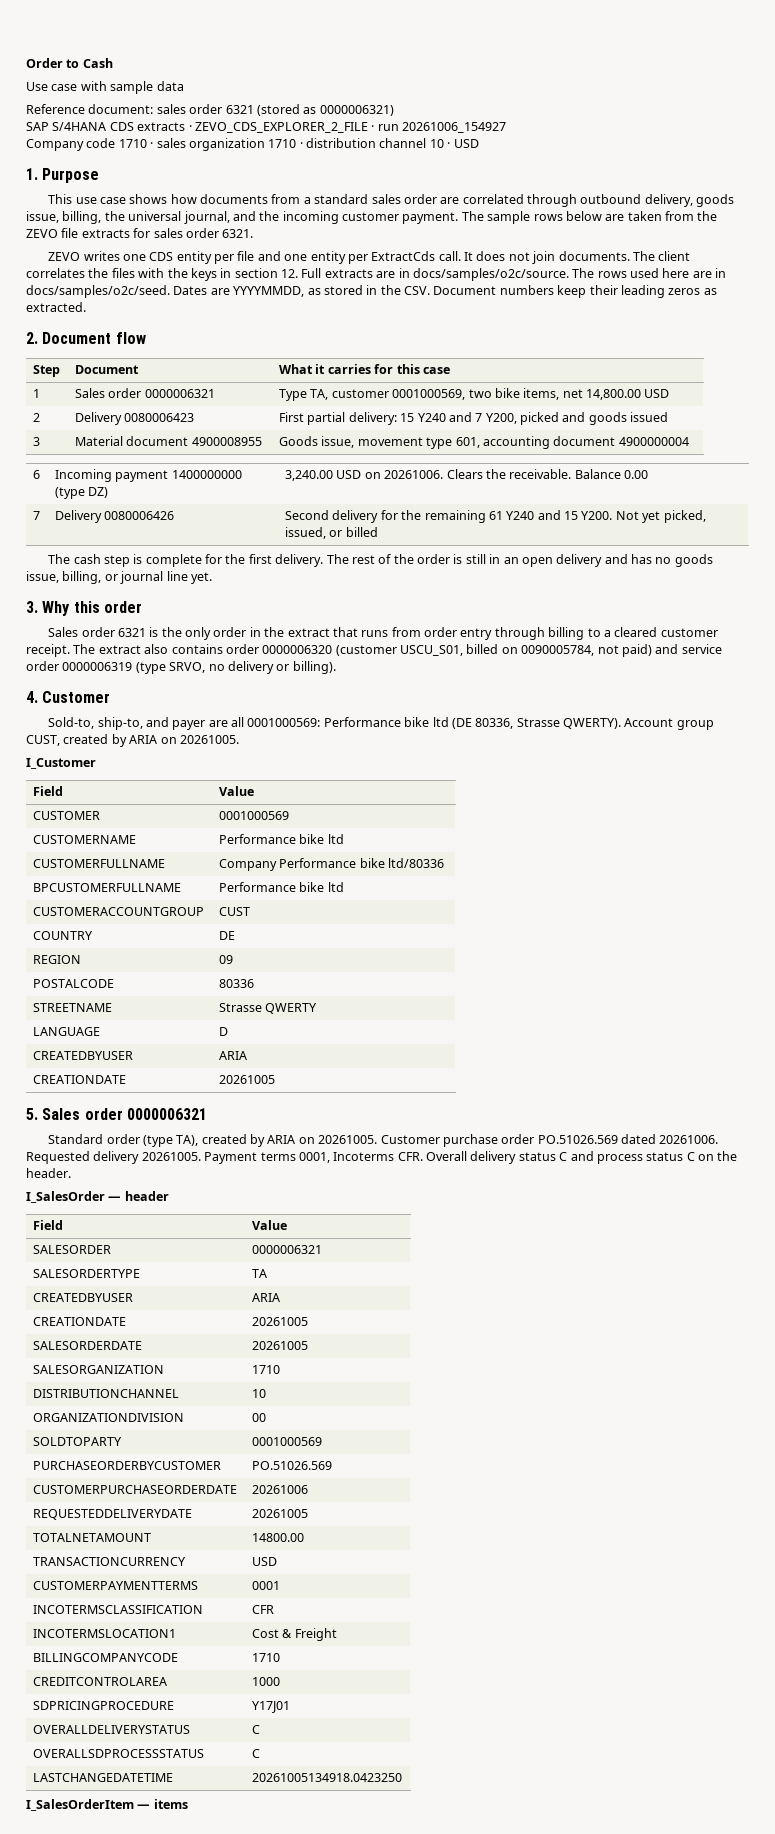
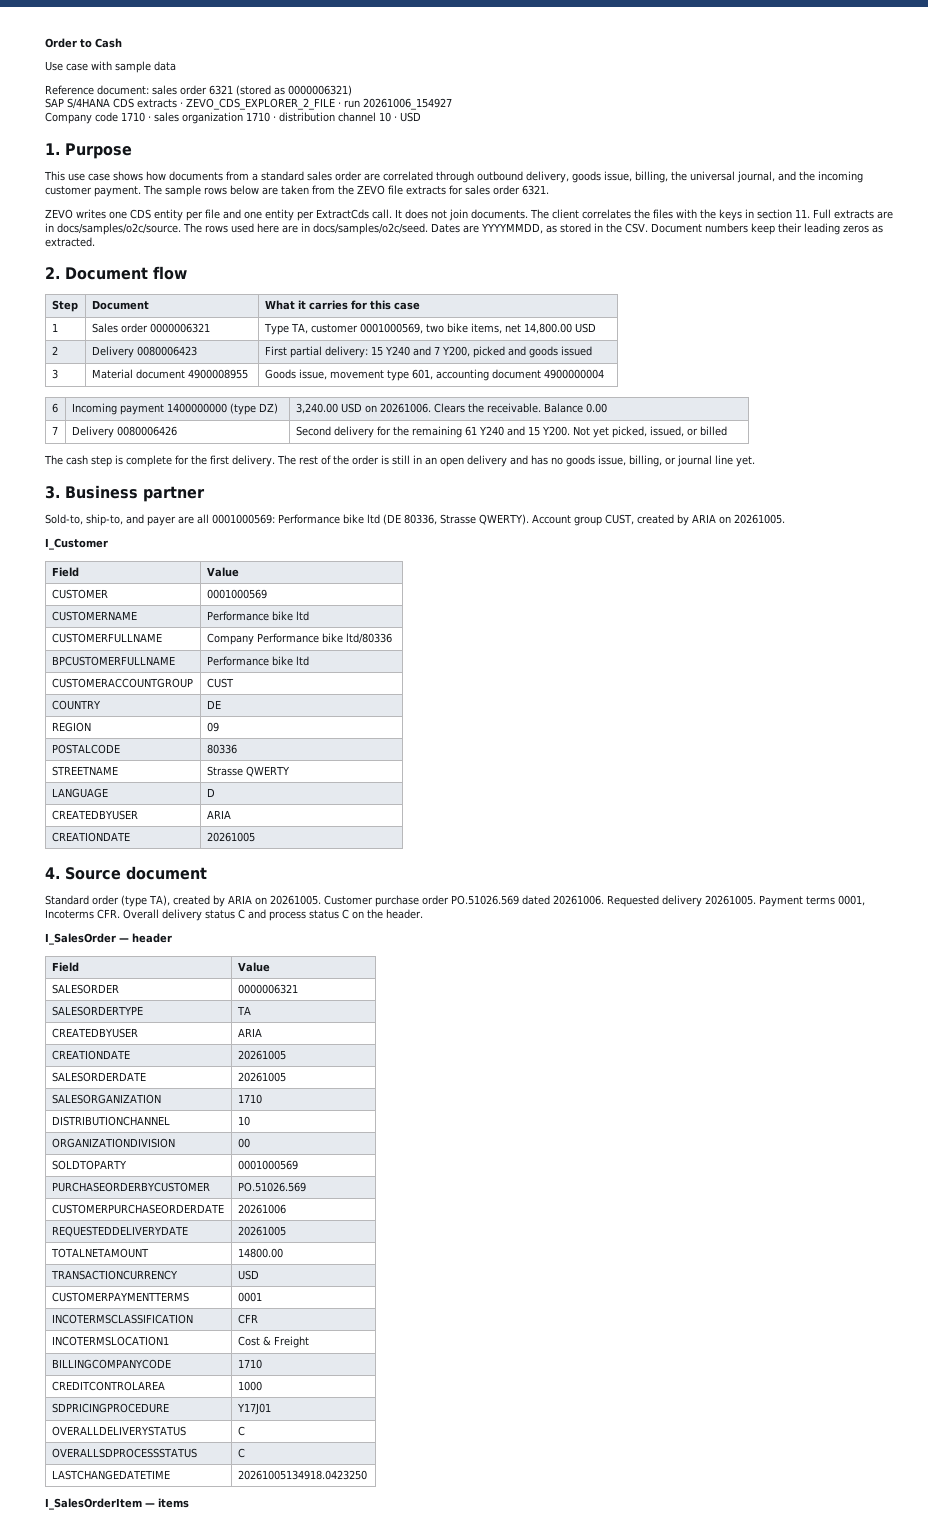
[281,269,298,278] 12. -> [795,209,810,218] 11.
[42,601,142,616] [48,627,718,640] [26,644,722,657] [26,661,336,674] [26,691,111,703] Why this order // Sales order 6321 is the only order in the extract that runs from order entry through billing to a cleared customer receipt. The extract also contains order 0000006320 (customer USCU_S01, billed on 0090005784, not paid) and service order 0000006319 (type SRVO, no delivery or billing). // 4. Customer -> [65,485,205,502] Business partner
[26,1108,207,1120] 5. Sales order 0000006321 -> [45,866,207,880] 4. Source document

